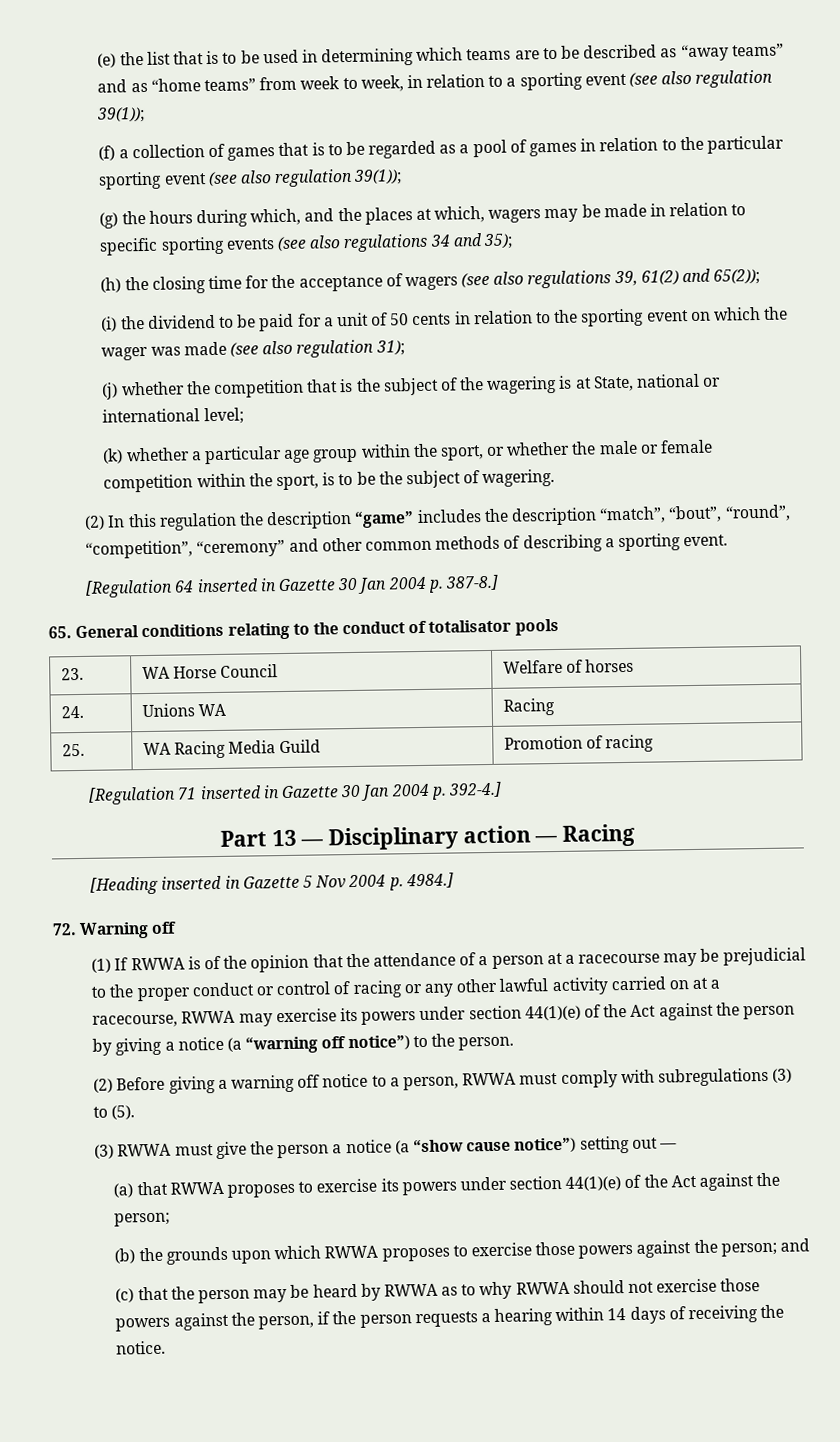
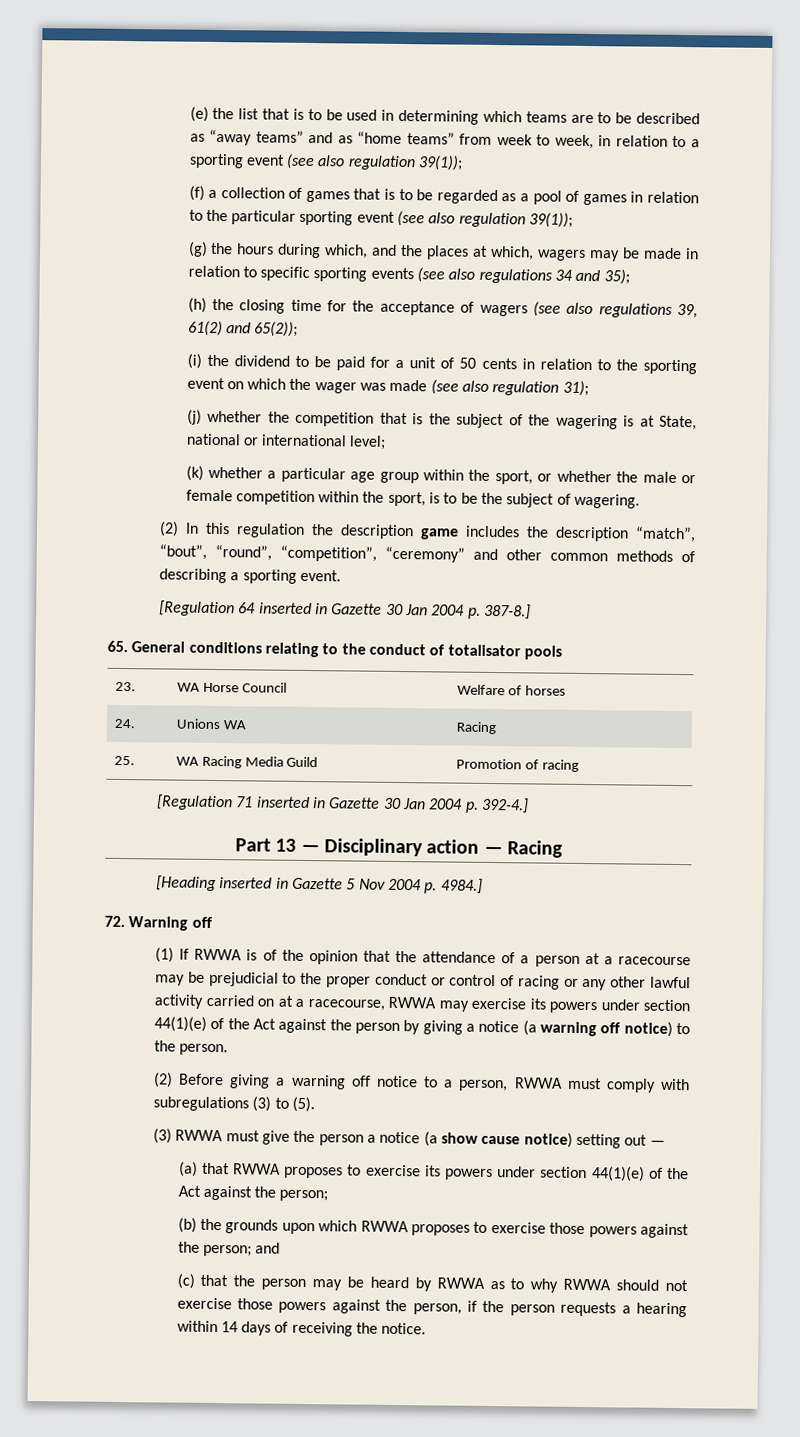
[354,511,415,528] “game” -> [420,528,460,540] game
[245,1035,410,1054] “warning off notice”) -> [540,1021,673,1037] warning off notice)
[412,1137,577,1153] “show cause notice”) -> [440,1132,573,1148] show cause notice)

